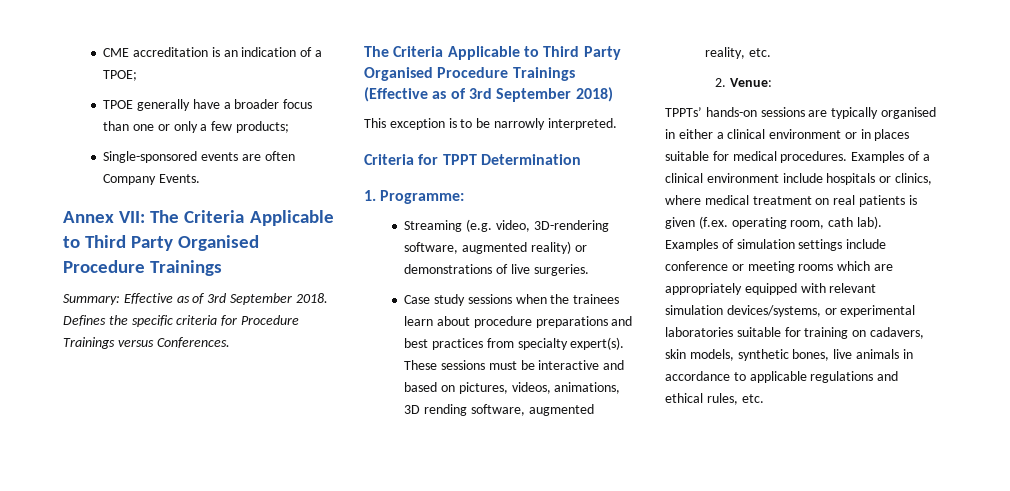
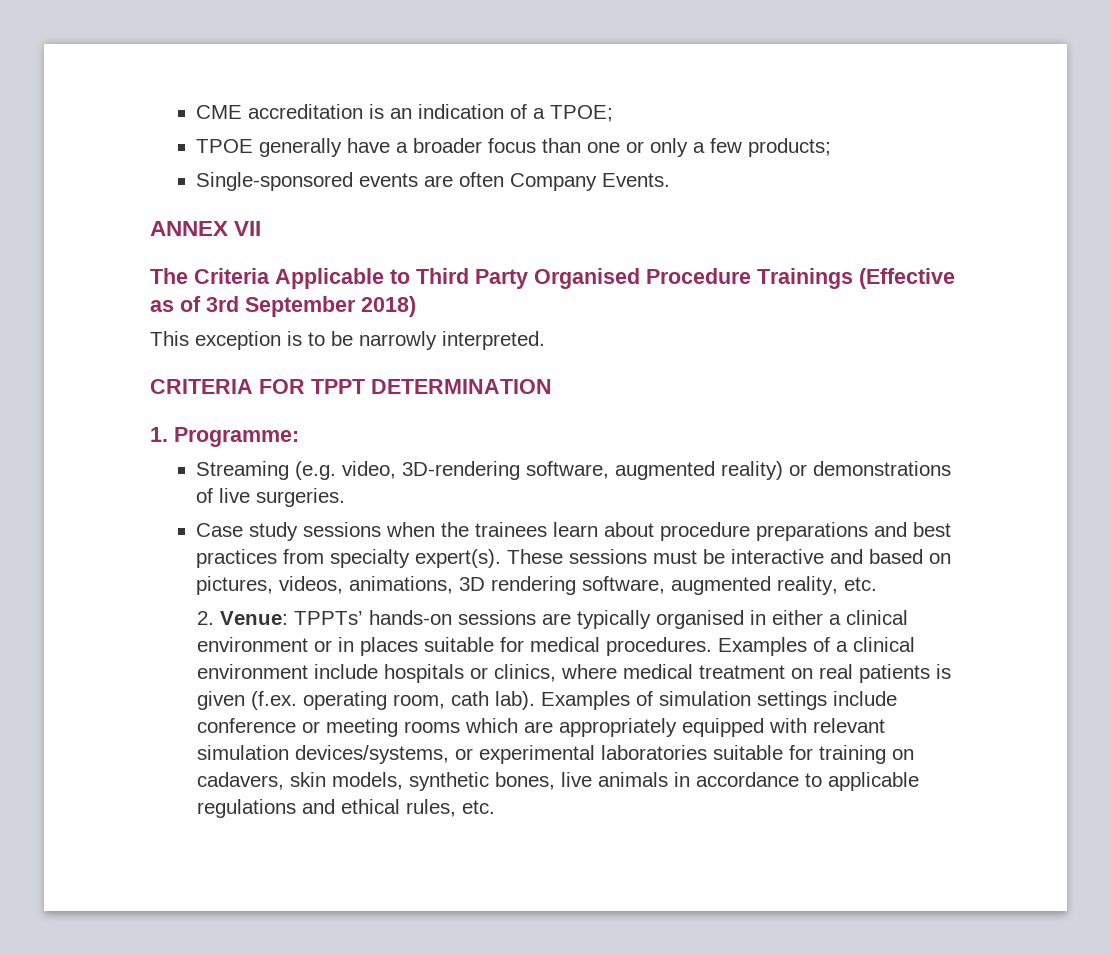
[63,210,334,226] [63,235,260,251] [63,260,223,276] [63,293,328,305] [63,315,299,327] [63,337,230,349] Annex VII: The Criteria Applicable to Third Party Organised Procedure Trainings // Summary: Effective as of 3rd September 2018. Defines the specific criteria for Procedure Trainings versus Conferences. -> [150,221,262,236] ANNEX VII
[364,154,581,165] Criteria for TPPT Determination -> [150,379,552,394] CRITERIA FOR TPPT DETERMINATION
[424,404,468,416] rending -> [490,576,576,595] rendering
(772, 82) // -> (288, 618) none

